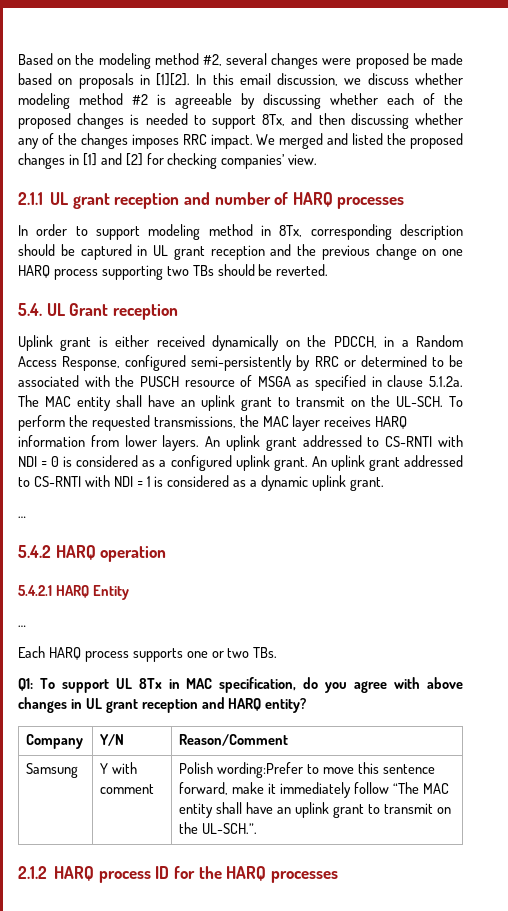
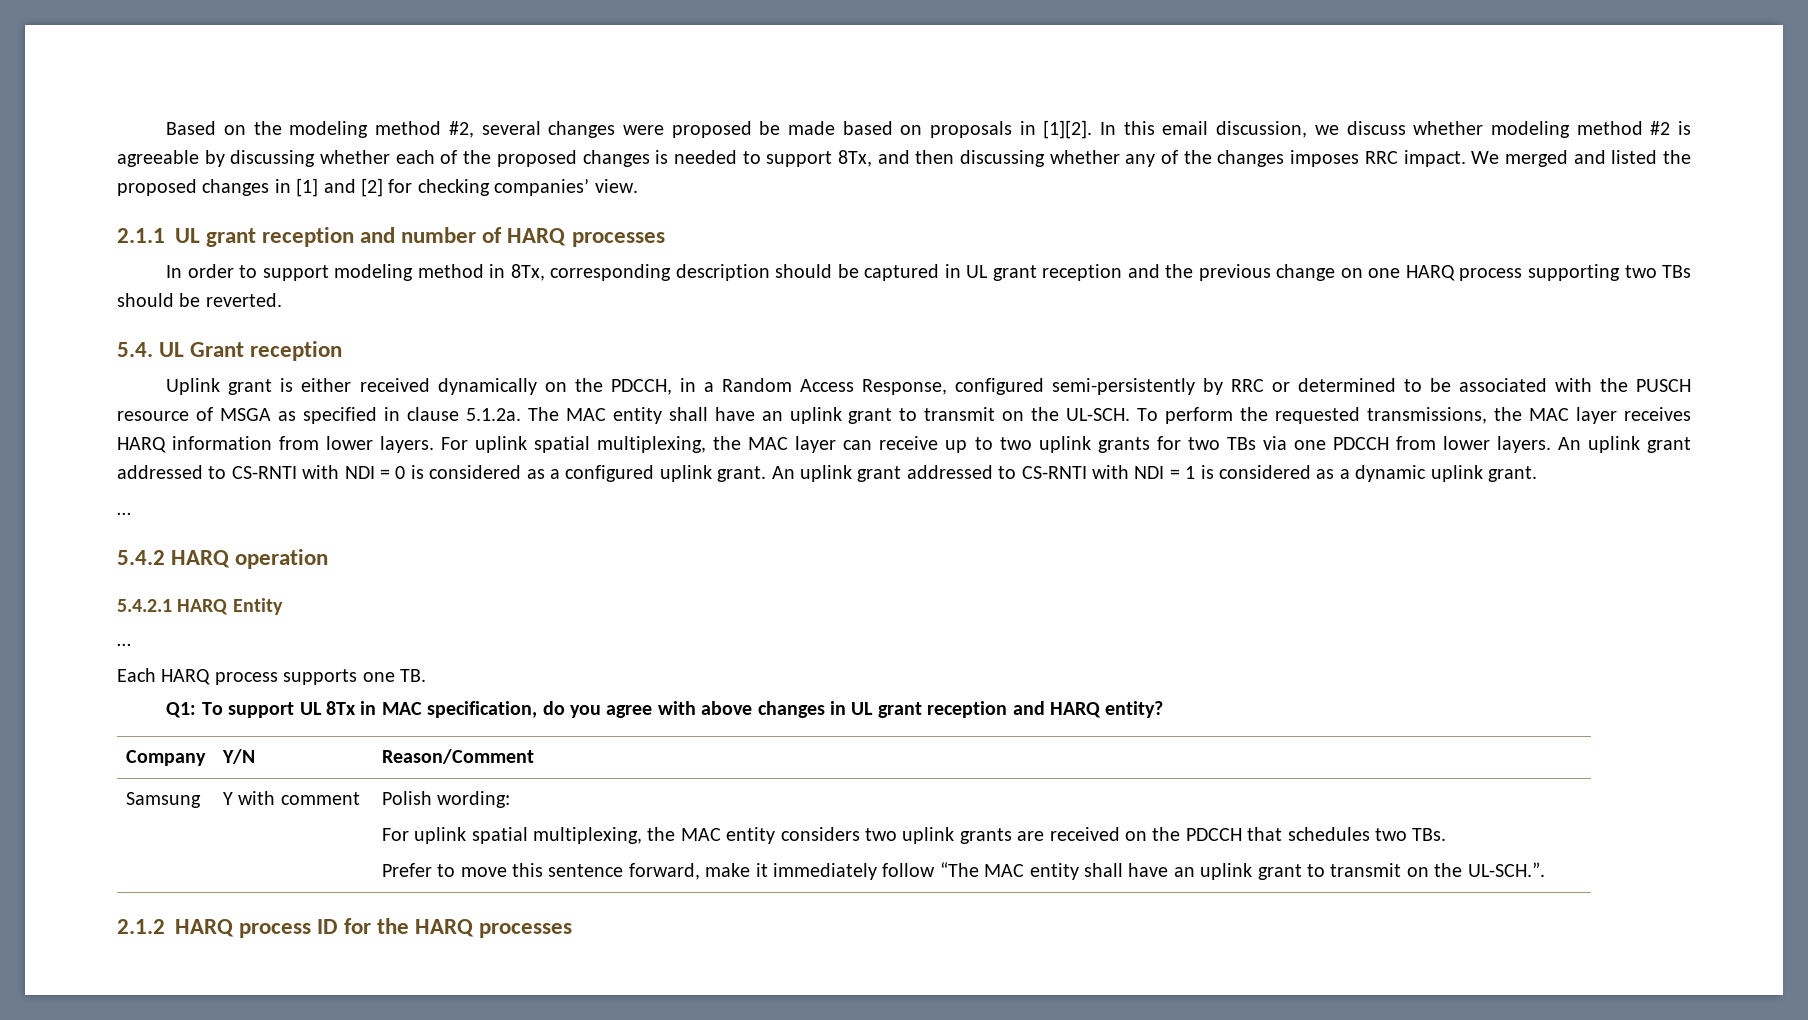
(200, 443) none -> [441,436,1551,453] For uplink spatial multiplexing, the MAC layer can receive up to two uplink grants for two TBs via one PDCCH from lower layers.
[211,647,278,658] or two TBs. -> [400,669,426,682] TB.
[217,762,304,778] wording:Prefer -> [437,791,511,808] [381,827,1447,844] [381,863,432,877] wording: // For uplink spatial multiplexing, the MAC entity considers two uplink grants are received on the PDCCH that schedules two TBs. // Prefer

